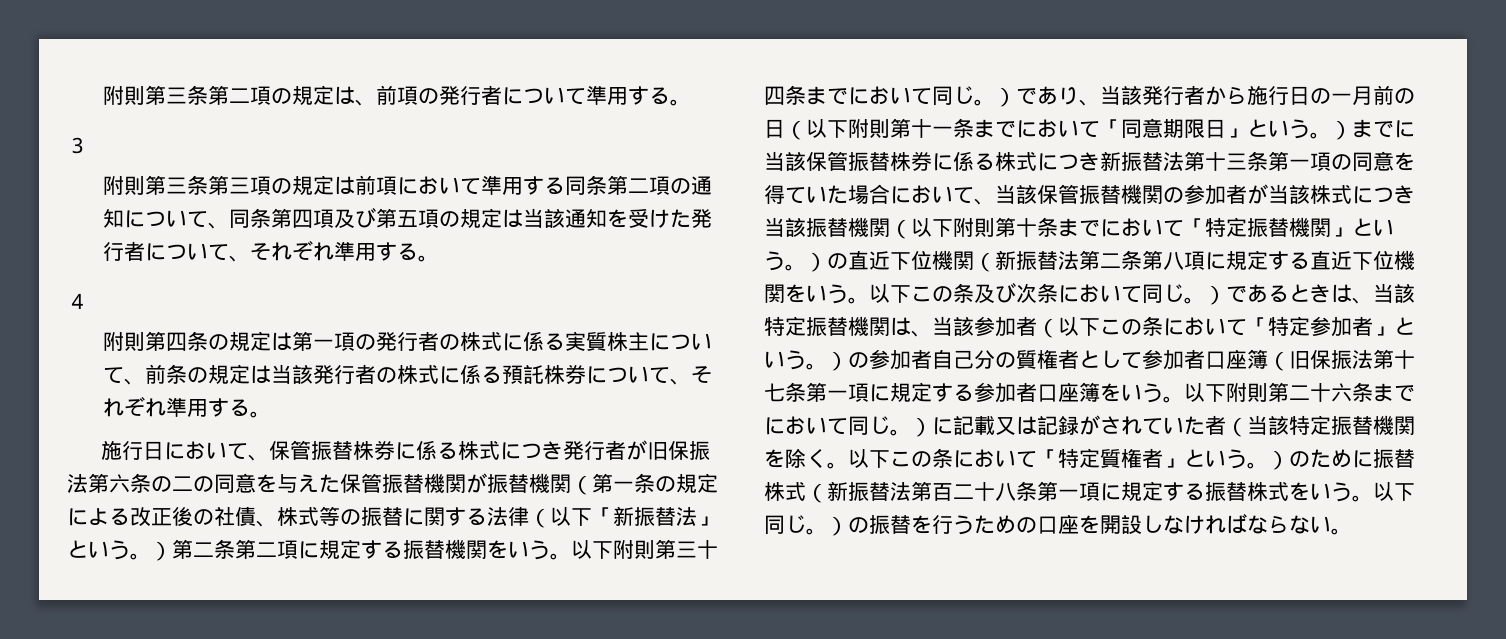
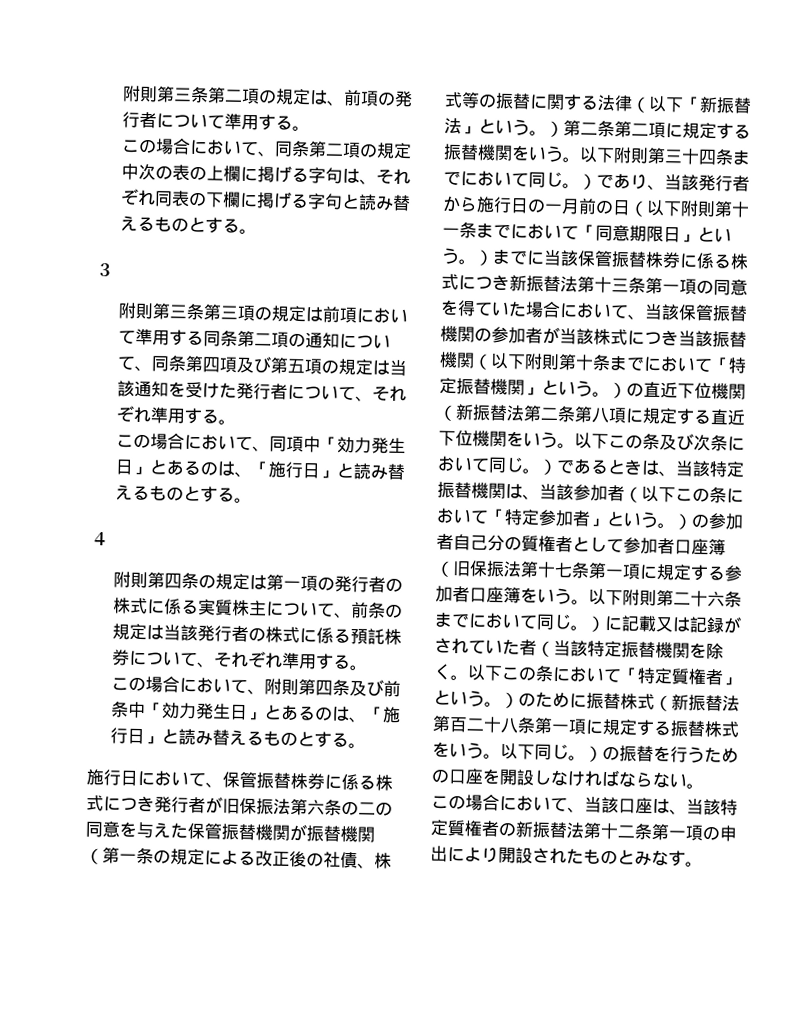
(691, 102) none -> [120,138,412,160] [120,163,411,185] [119,188,411,212] [119,215,257,235] // この場合において、同条第二項の規定中次の表の上欄に掲げる字句は、それぞれ同表の下欄に掲げる字句と読み替えるものとする。
(439, 258) none -> [115,433,406,454] [114,458,405,481] [114,484,252,504] // この場合において、同項中「効力発生日」とあるのは、「施行日」と読み替えるものとする。
(271, 414) none -> [110,676,401,698] [109,701,401,724] [109,727,366,749] // この場合において、附則第四条及び前条中「効力発生日」とあるのは、「施行日」と読み替えるものとする。
(1352, 531) none -> [431,794,738,816] [430,819,738,842] [430,845,703,867] // この場合において、当該口座は、当該特定質権者の新振替法第十二条第一項の申出により開設されたものとみなす。

